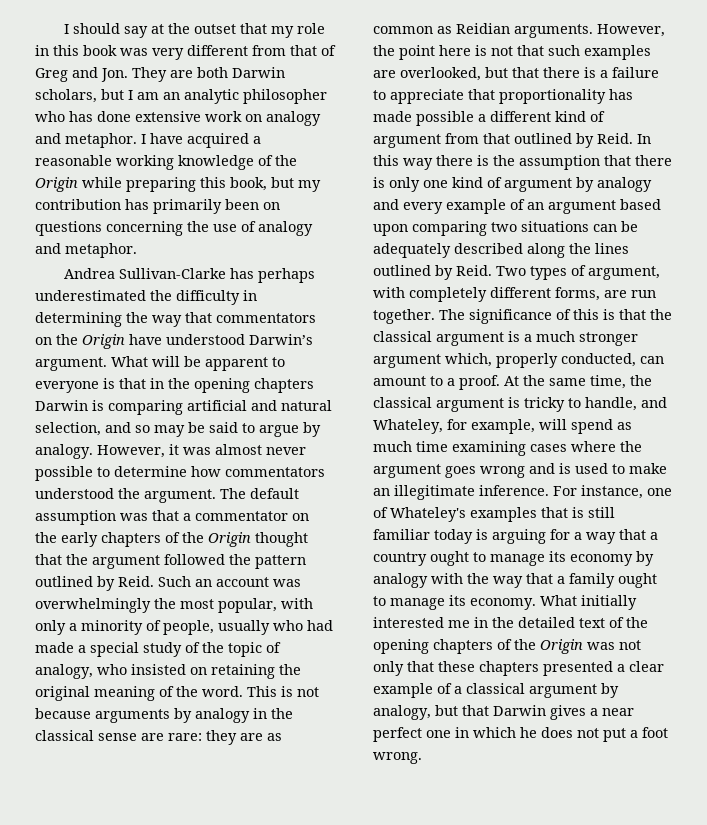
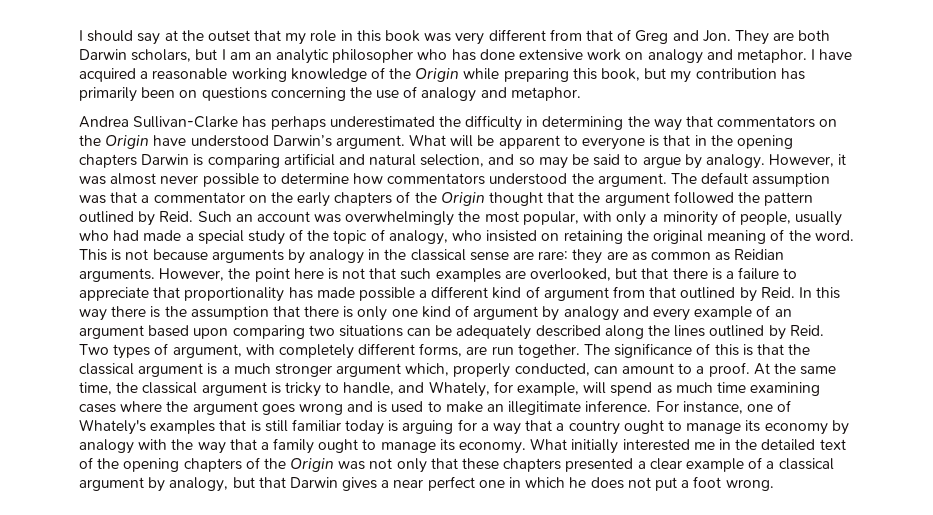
[373,419,443,434] Whateley, -> [428,381,490,397] Whately,
[390,507,466,522] Whateley's -> [79,419,146,435] Whately's

